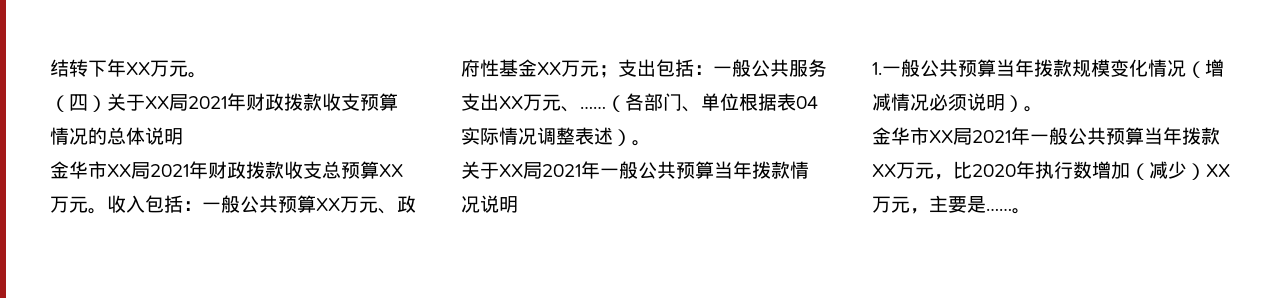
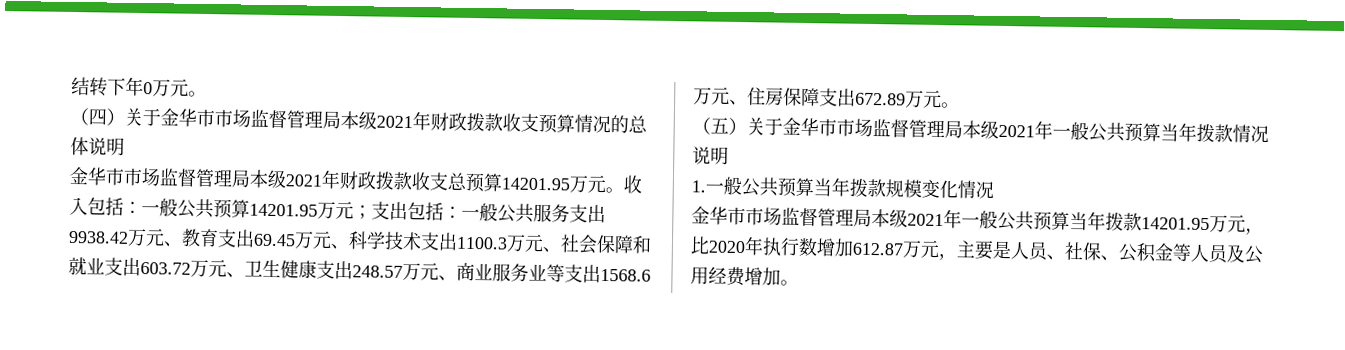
[126,62,150,75] XX -> [143,82,153,95] 0
[145,94,188,111] XX局 -> [160,108,377,130] 金华市市场监督管理局本级
[107,162,150,179] XX局 -> [123,167,287,189] 市场监督管理局本级
[379,164,403,177] XX -> [501,177,570,191] 14201.95
[316,195,416,214] [461,59,561,77] XX万元、政府性基金XX -> [249,203,318,217] 14201.95
[499,93,818,112] [461,127,651,146] [461,161,542,179] XX万元、……（各部门、单位根据表04实际情况调整表述）。 // 关于XX局 -> [68,228,652,254] [68,256,651,283] [693,86,960,109] [692,117,999,139] 9938.42万元、教育支出69.45万元、科学技术支出1100.3万元、社会保障和就业支出603.72万元、卫生健康支出248.57万元、商业服务业等支出1568.6万元、住房保障支出672.89万元。 // （五）关于金华市市场监督管理局本级
[1186,59,1224,78] [872,93,1043,112] [872,127,1220,145] [872,164,896,177] （增减情况必须说明）。 // 金华市XX局2021年一般公共预算当年拨款XX -> [691,206,1210,232] // 金华市市场监督管理局本级2021年一般公共预算当年拨款14201.95
[1130,161,1230,180] [872,195,1012,214] （减少）XX万元，主要是…… -> [852,239,1264,264] [690,266,781,287] 612.87万元，主要是人员、社保、公积金等人员及公用经费增加

